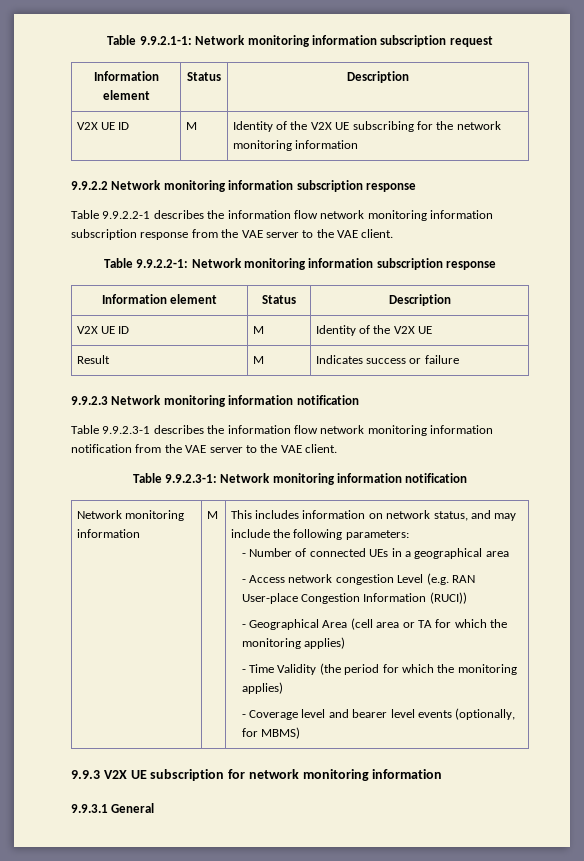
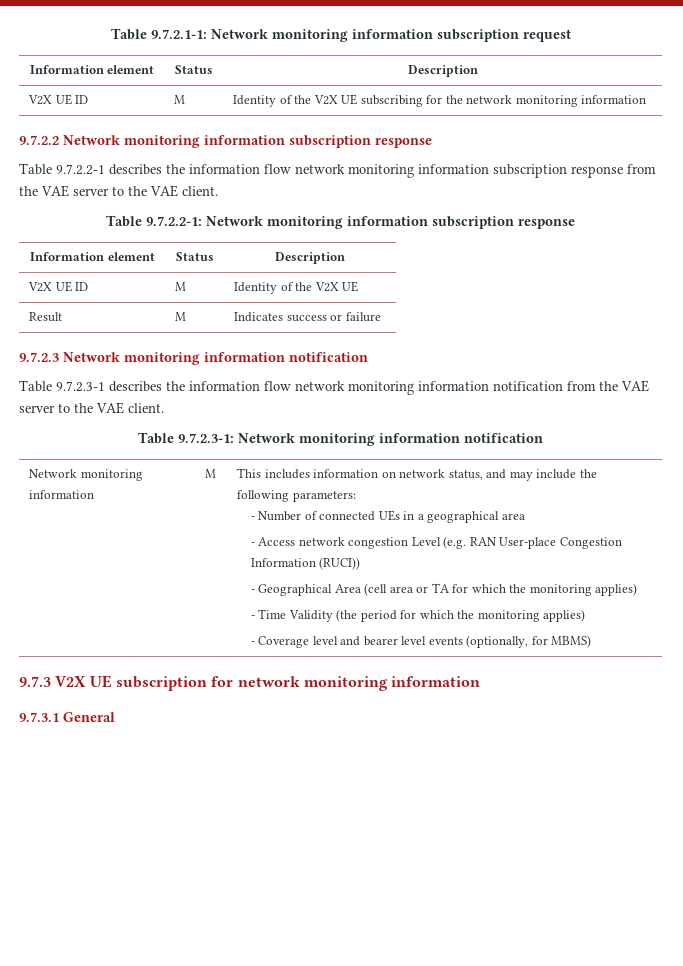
[107,35,192,45] Table 9.9.2.1-1: -> [110,28,207,40] Table 9.7.2.1-1:
[71,181,108,190] 9.9.2.2 -> [19,135,59,145] 9.7.2.2
[102,211,151,219] 9.9.2.2-1 -> [56,164,105,175] 9.7.2.2-1
[136,259,189,268] 9.9.2.2-1: -> [146,216,202,226] 9.7.2.2-1:
[71,396,108,405] 9.9.2.3 -> [19,352,59,362] 9.7.2.3
[102,426,151,434] 9.9.2.3-1 -> [56,381,105,392] 9.7.2.3-1
[164,474,217,483] 9.9.2.3-1: -> [178,433,234,443] 9.7.2.3-1:
[71,770,100,779] 9.9.3 -> [19,676,51,687] 9.7.3
[71,804,108,813] 9.9.3.1 -> [19,712,59,722] 9.7.3.1

